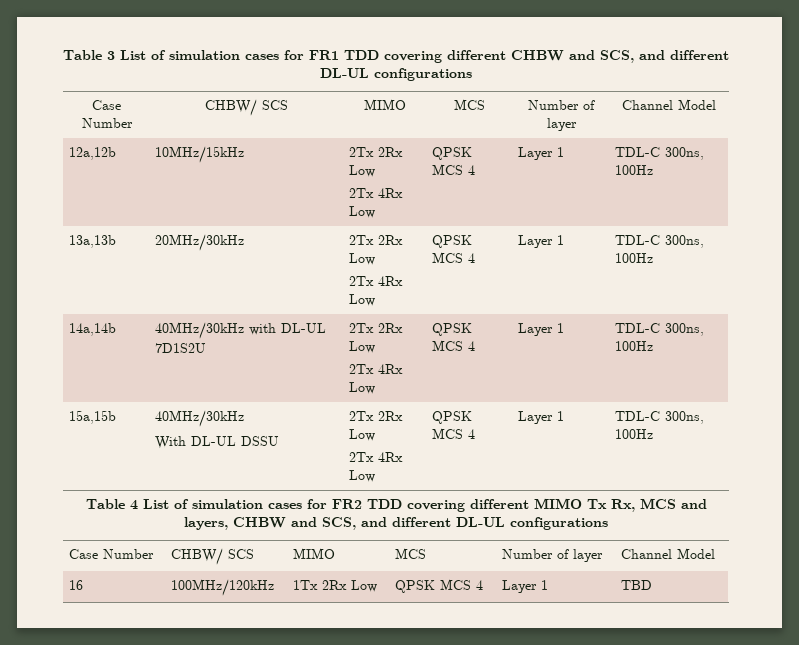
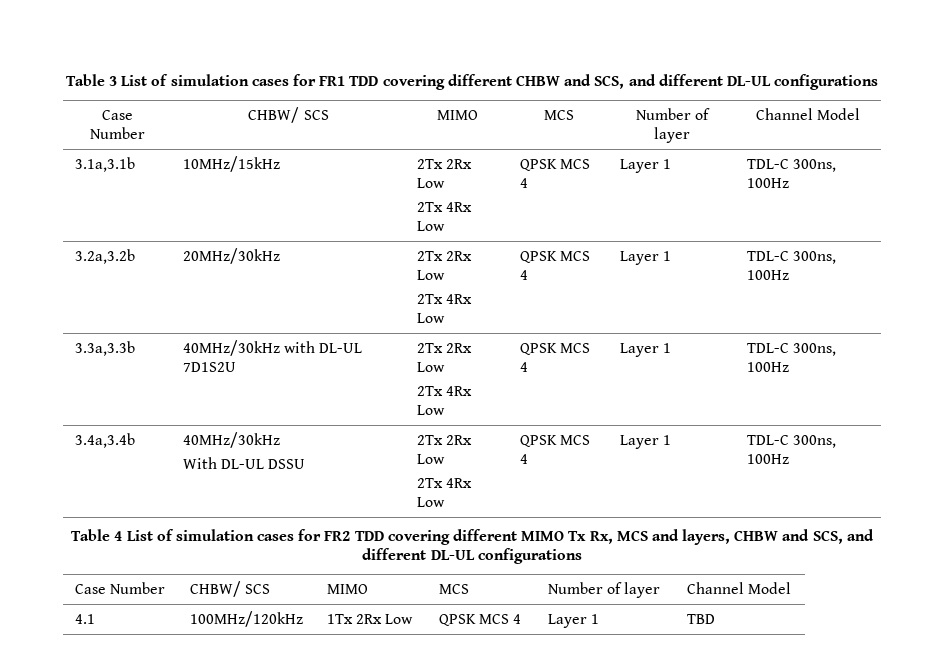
[69,147,117,160] 12a,12b -> [74,157,135,172] 3.1a,3.1b
[69,235,117,248] 13a,13b -> [74,249,135,264] 3.2a,3.2b
[69,323,117,336] 14a,14b -> [74,341,135,356] 3.3a,3.3b
[69,410,117,424] 15a,15b -> [74,433,135,448] 3.4a,3.4b
[69,580,84,590] 16 -> [74,614,95,624] 4.1

